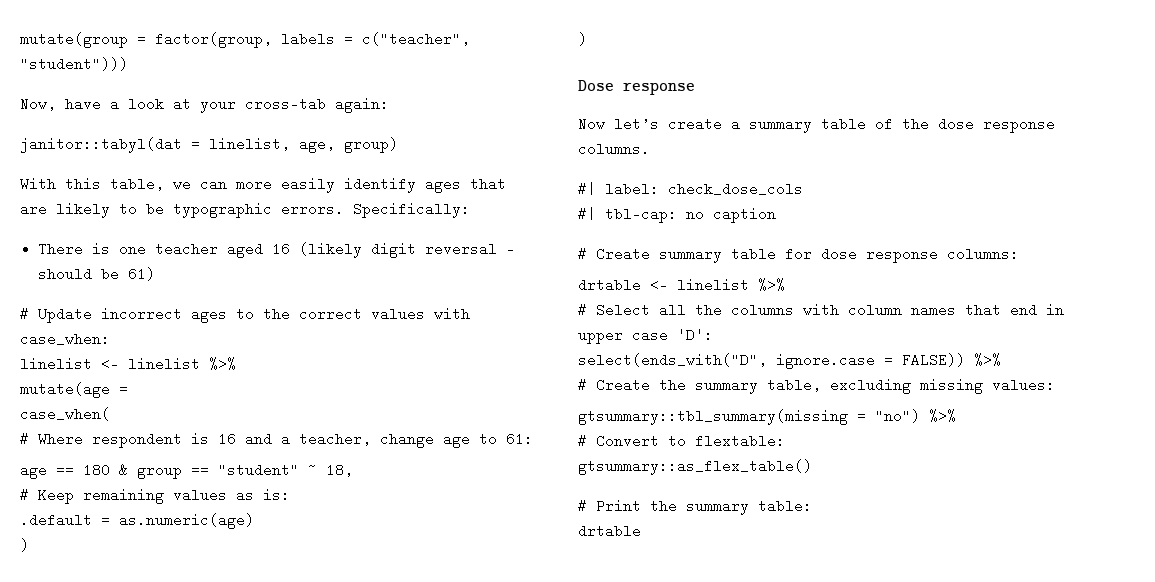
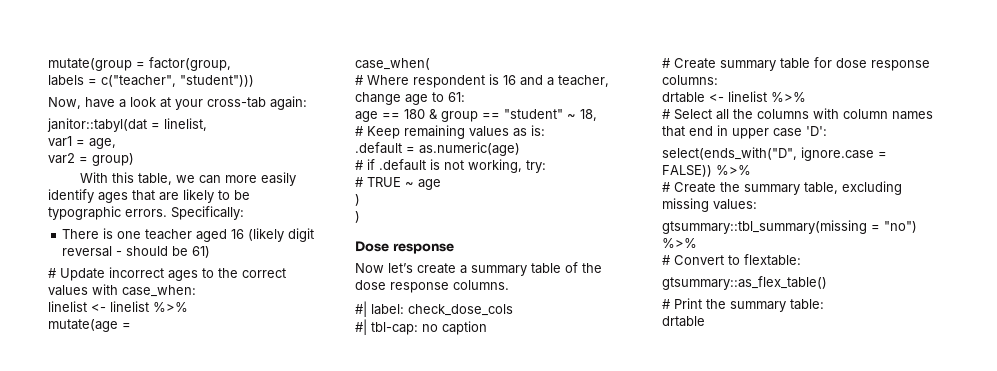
(272, 40) none -> (231, 64) //
(290, 144) none -> [48,136,85,147] // var1 =
(335, 145) none -> [48,153,88,164] // var2 =
(254, 521) none -> [355,159,546,173] [355,177,441,190] // # if .default is not working, try: // # TRUE ~ age

